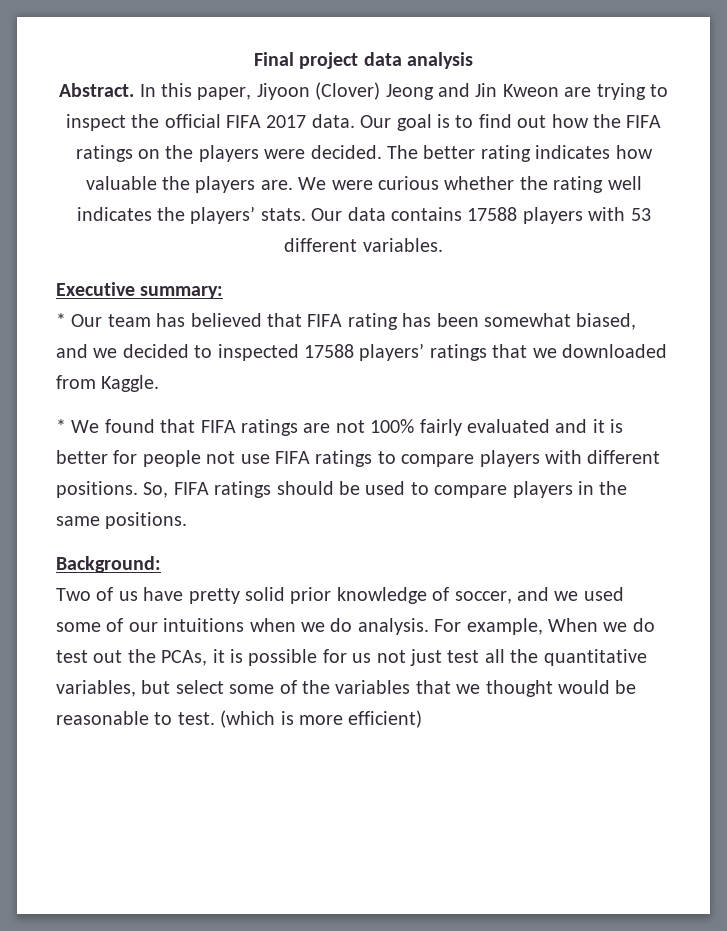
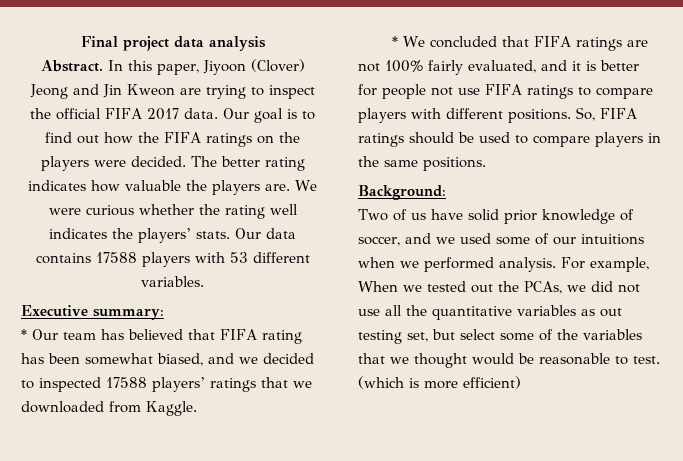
[104,419,155,433] found -> [429,36,497,48] concluded
[466,419,550,433] evaluated -> [468,60,536,73] evaluated,
[188,588,240,604] pretty -> (463, 214) none
[330,618,353,632] do -> [424,257,494,272] performed
[632,618,655,632] [56,650,88,663] do test -> [427,281,466,292] tested
[212,649,647,666] [56,680,136,697] it is possible for us not just test all the quantitative variables, -> [567,281,640,293] [358,305,622,320] [358,330,428,344] we did not use all the quantitative variables as out testing set,

